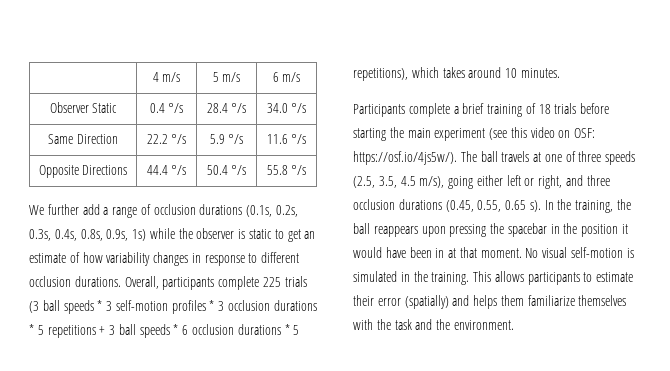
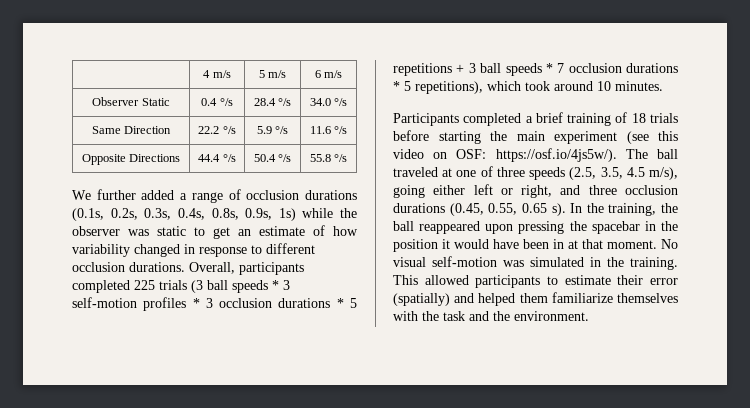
[82,204,100,215] add -> [141,190,175,200] added
[238,229,246,239] is -> [128,229,149,236] was
[153,252,189,266] changes -> [134,244,180,257] changed
[218,276,260,290] complete -> [72,280,130,293] completed
[182,325,189,335] 6 -> [557,63,565,73] 7
[442,67,465,78] takes -> [525,81,550,91] took
[408,103,450,117] complete -> [463,113,522,126] completed
[501,151,530,162] travels -> [393,167,438,177] traveled
[373,226,418,237] reappears -> [419,221,481,234] reappeared
[626,248,634,258] is -> [503,260,524,267] was
[494,271,524,282] allows -> [424,275,469,285] allowed
[473,295,498,309] helps -> [478,293,516,306] helped

